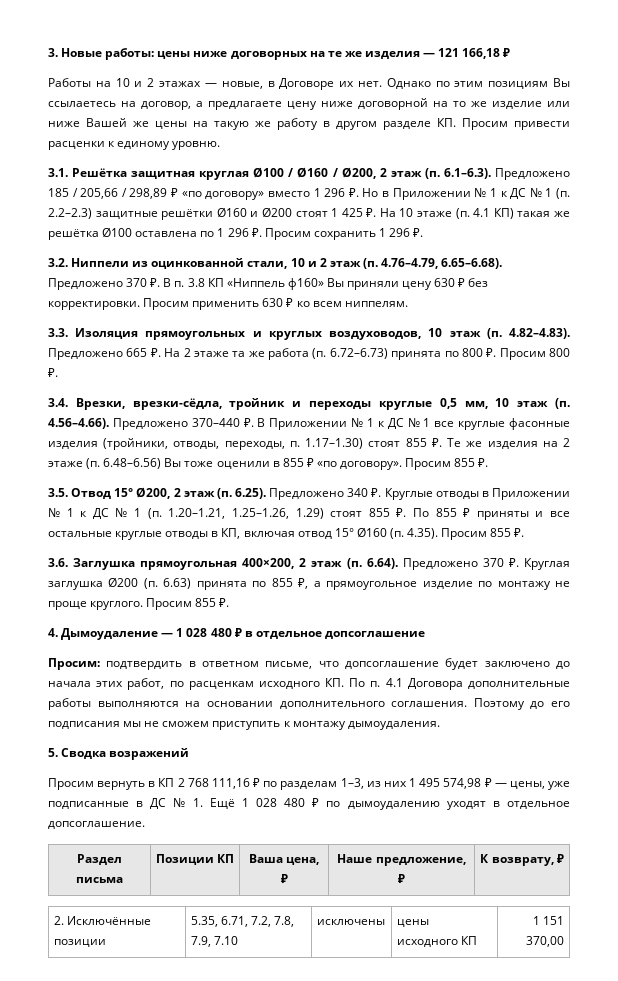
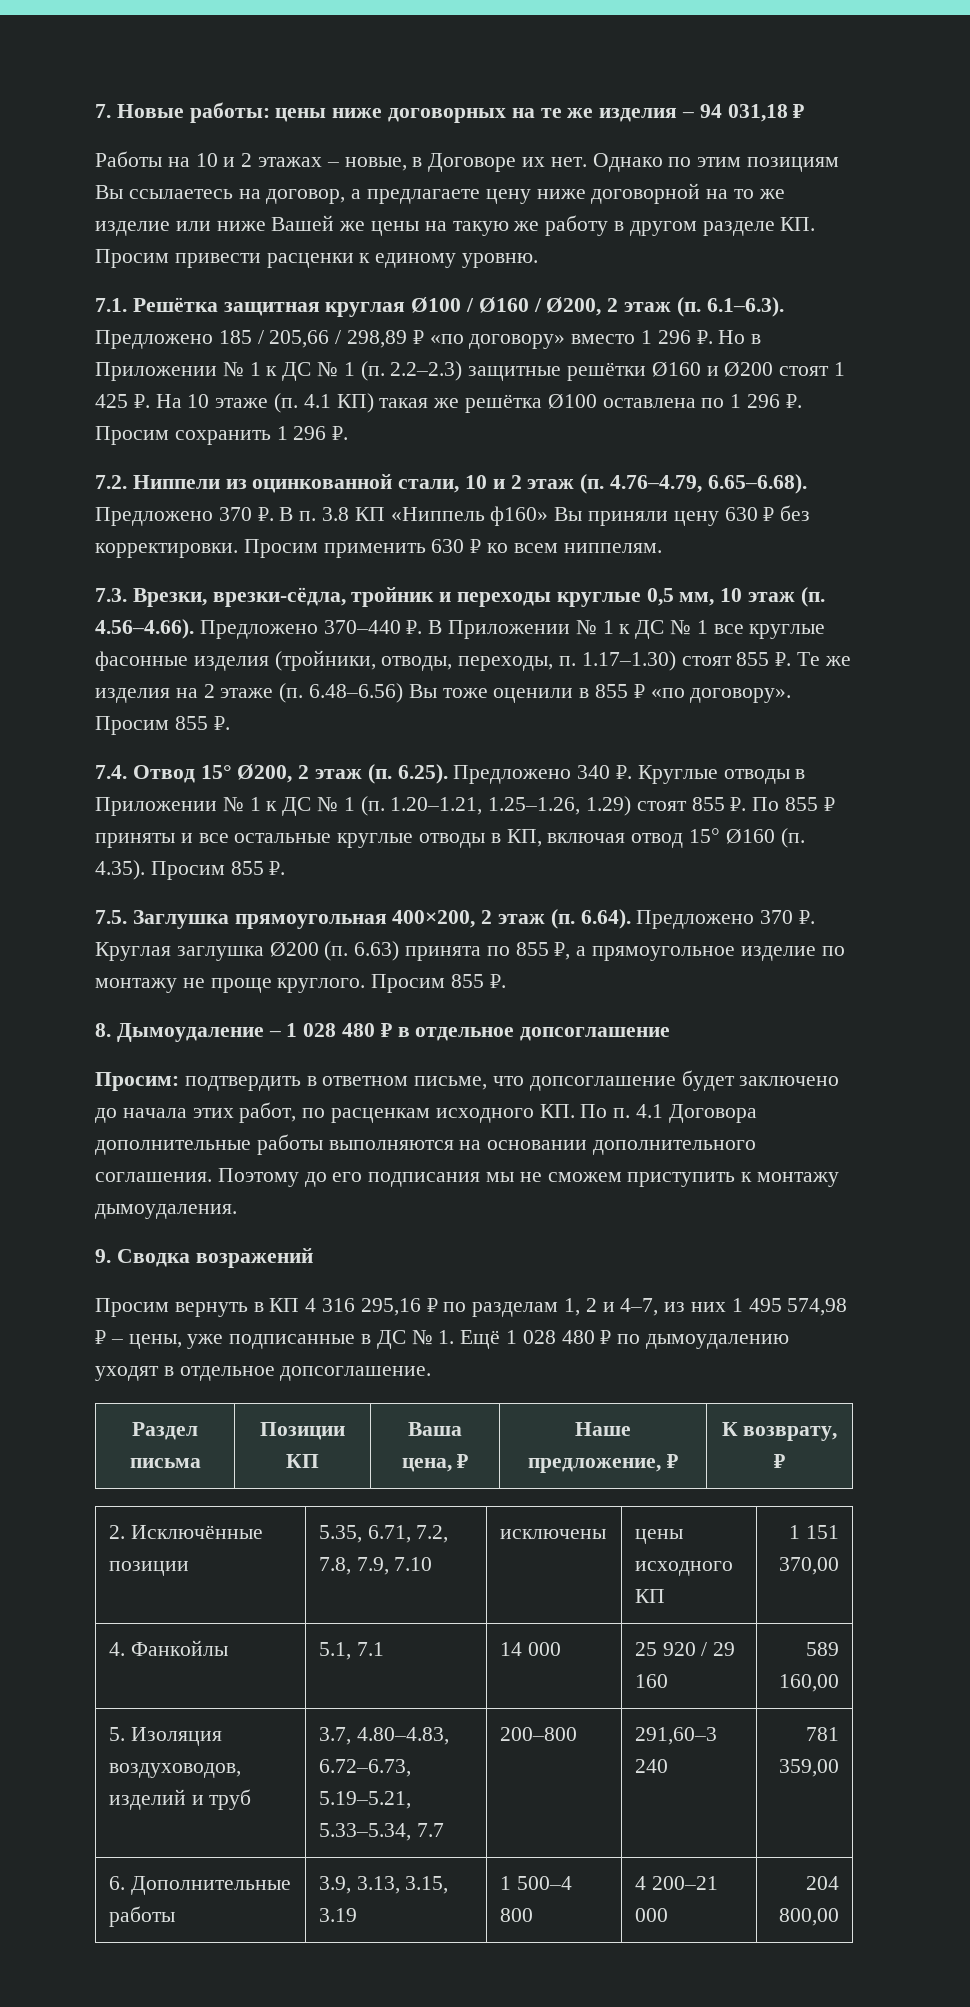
[48,48,58,57] 3. -> [95,104,111,118] 7.
[423,48,501,59] — 121 166,18 -> [682,104,788,122] – 94 031,18
[204,83,217,87] — -> [326,162,339,167] –
[48,168,68,177] 3.1. -> [95,298,127,312] 7.1.
[48,258,68,267] 3.2. -> [95,475,127,489] 7.2.
[48,328,570,340] [48,348,570,360] [48,368,58,377] [48,398,68,407] 3.3. Изоляция прямоугольных и круглых воздуховодов, 10 этаж (п. 4.82–4.83). Предложено 665 ₽. На 2 этаже та же работа (п. 6.72–6.73) принята по 800 ₽. Просим 800 ₽. // 3.4. -> [95,588,127,602] 7.3.
[48,488,68,497] 3.5. -> [95,765,127,779] 7.4.
[48,558,68,567] 3.6. -> [95,910,127,924] 7.5.
[48,628,174,640] 4. Дымоудаление — -> [95,1023,281,1042] 8. Дымоудаление –
[48,748,58,757] 5. -> [95,1249,111,1263] 9.
[177,778,364,790] 2 768 111,16 ₽ по разделам 1–3, -> [305,1298,659,1317] 4 316 295,16 ₽ по разделам 1, 2 и 4–7,
[494,783,507,787] — -> [110,1339,123,1344] –
(565, 941) none -> [108,1640,228,1656] [318,1642,384,1660] [499,1642,561,1656] [634,1642,736,1656] [634,1674,668,1688] [806,1642,840,1656] [779,1674,840,1692] [108,1727,222,1746] [108,1763,241,1778] [108,1789,252,1810] [318,1727,449,1745] [318,1759,411,1777] [318,1791,411,1809] [318,1823,444,1841] [499,1727,577,1741] [634,1727,717,1745] [634,1759,668,1773] [806,1727,840,1741] [779,1759,840,1777] [108,1876,291,1895] [108,1906,175,1927] [318,1876,449,1894] [318,1908,357,1922] [499,1876,572,1890] [499,1908,533,1922] [634,1876,718,1890] [634,1908,668,1922] [806,1876,840,1890] [779,1908,840,1926] // 4. Фанкойлы | 5.1, 7.1 | 14 000 | 25 920 / 29 160 | 589 160,00 // 5. Изоляция воздуховодов, изделий и труб | 3.7, 4.80–4.83, 6.72–6.73, 5.19–5.21, 5.33–5.34, 7.7 | 200–800 | 291,60–3 240 | 781 359,00 // 6. Дополнительные работы | 3.9, 3.13, 3.15, 3.19 | 1 500–4 800 | 4 200–21 000 | 204 800,00

